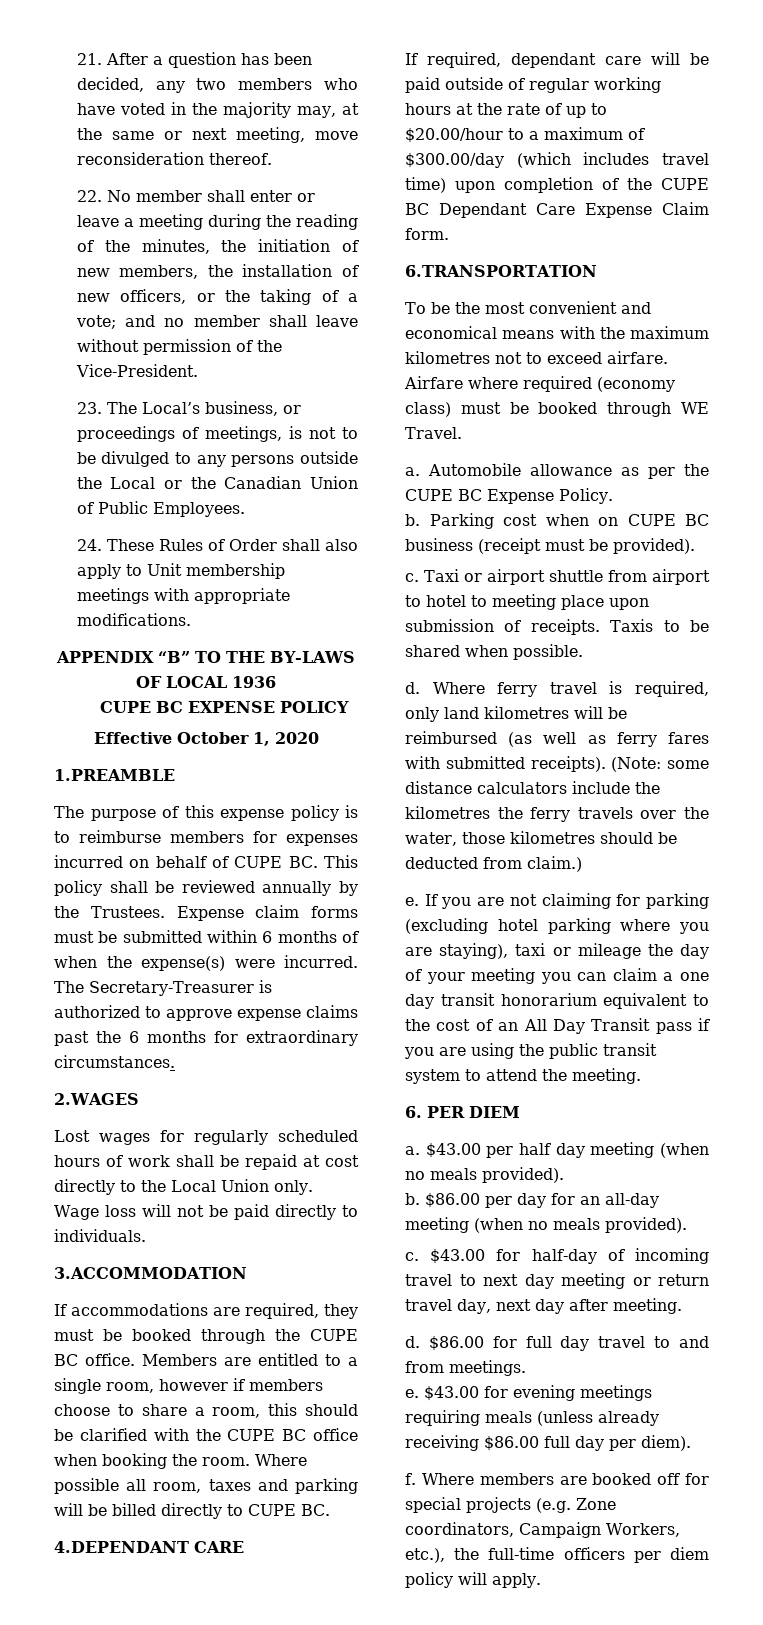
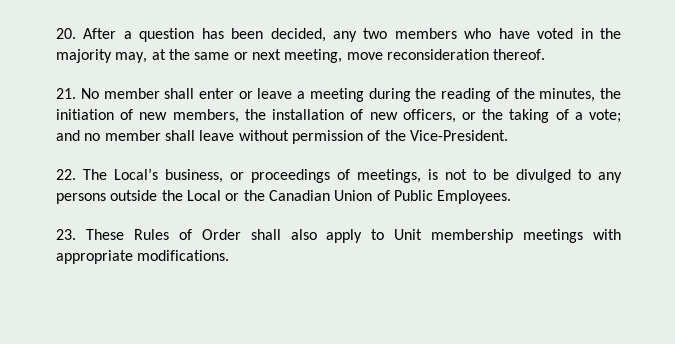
[76,53,102,65] 21. -> [56,28,77,39] 20.
[76,190,102,202] 22. -> [56,88,77,99] 21.
[76,402,102,414] 23. -> [56,169,77,180] 22.
[76,539,102,551] 24. -> [56,229,77,240] 23.
[56,651,356,663] [136,676,276,688] [99,701,349,713] [93,732,319,746] [54,769,175,781] [54,805,358,821] [54,830,358,846] [54,855,358,868] [54,880,358,896] [54,905,358,921] [54,930,360,943] [54,955,358,971] [54,980,272,996] [54,1005,358,1021] [54,1030,358,1046] [54,1055,175,1068] [54,1093,139,1105] [54,1130,358,1145] [54,1154,359,1170] [54,1179,313,1195] [54,1204,358,1220] [54,1229,146,1242] [54,1267,247,1279] [54,1303,358,1319] [54,1329,358,1344] [54,1353,358,1366] [54,1378,323,1394] [54,1403,359,1418] [54,1428,358,1441] [54,1453,307,1469] [54,1478,358,1494] [54,1503,330,1519] [54,1541,244,1553] [405,52,709,68] [405,77,661,93] [405,103,607,118] [405,127,645,143] [405,152,709,168] [405,177,709,193] [405,202,709,218] [405,228,449,240] [405,265,597,277] [405,301,651,314] [405,326,709,339] [405,351,668,364] [404,376,675,392] [405,402,709,417] [405,427,462,439] [405,463,709,479] [405,488,613,504] [405,513,709,529] [405,538,695,554] [405,569,710,585] [405,594,649,610] [405,619,709,635] [405,644,583,660] [405,681,709,697] [405,706,627,722] [405,731,709,747] [405,756,709,772] [405,781,660,794] [405,806,709,822] [405,831,677,846] [405,856,582,872] [405,893,709,909] [405,918,709,934] [405,943,709,959] [405,968,709,984] [405,993,709,1009] [405,1018,710,1034] [404,1043,657,1059] [405,1068,641,1084] [405,1106,520,1118] [405,1142,709,1158] [405,1167,564,1183] [405,1193,659,1208] [405,1217,687,1233] [405,1248,709,1264] [405,1273,709,1289] [405,1298,682,1314] [405,1336,709,1351] [405,1360,526,1376] [405,1385,652,1401] [405,1410,659,1426] [405,1435,691,1451] [405,1473,709,1485] [405,1497,616,1513] [405,1522,680,1538] [405,1547,709,1563] [405,1572,541,1588] // APPENDIX “B” TO THE BY-LAWS OF LOCAL 1936 // CUPE BC EXPENSE POLICY // Effective October 1, 2020 // 1.PREAMBLE // The purpose of this expense policy is to reimburse members for expenses incurred on behalf of CUPE BC. This policy shall be reviewed annually by the Trustees. Expense claim forms must be submitted within 6 months of when the expense(s) were incurred. The Secretary-Treasurer is authorized to approve expense claims past the 6 months for extraordinary circumstances. // 2.WAGES // Lost wages for regularly scheduled hours of work shall be repaid at cost directly to the Local Union only. Wage loss will not be paid directly to individuals. // 3.ACCOMMODATION // If accommodations are required, they must be booked through the CUPE BC office. Members are entitled to a single room, however if members choose to share a room, this should be clarified with the CUPE BC office when booking the room. Where possible all room, taxes and parking will be billed directly to CUPE BC. // 4.DEPENDANT CARE // If required, dependant care will be paid outside of regular working hours at the rate of up to $20.00/hour to a maximum of $300.00/day (which includes travel time) upon completion of the CUPE BC Dependant Care Expense Claim form. // 6.TRANSPORTATION // To be the most convenient and economical means with the maximum kilometres not to exceed airfare. Airfare where required (economy class) must be booked through WE Travel. // a. Automobile allowance as per the CUPE BC Expense Policy. // b. Parking cost when on CUPE BC business (receipt must be provided). // c. Taxi or airport shuttle from airport to hotel to meeting place upon submission of receipts. Taxis to be shared when possible. // d. Where ferry travel is required, only land kilometres will be reimbursed (as well as ferry fares with submitted receipts). (Note: some distance calculators include the kilometres the ferry travels over the water, those kilometres should be deducted from claim.) // e. If you are not claiming for parking (excluding hotel parking where you are staying), taxi or mileage the day of your meeting you can claim a one day transit honorarium equivalent to the cost of an All Day Transit pass if you are using the public transit system to attend the meeting. // 6. PER DIEM // a. $43.00 per half day meeting (when no meals provided). // b. $86.00 per day for an all-day meeting (when no meals provided). // c. $43.00 for half-day of incoming travel to next day meeting or return travel day, next day after meeting. // d. $86.00 for full day travel to and from meetings. // e. $43.00 for evening meetings requiring meals (unless already receiving $86.00 full day per diem). // f. Where members are booked off for special projects (e.g. Zone coordinators, Campaign Workers, etc.), the full-time officers per diem policy will apply. -> (230, 255) none

